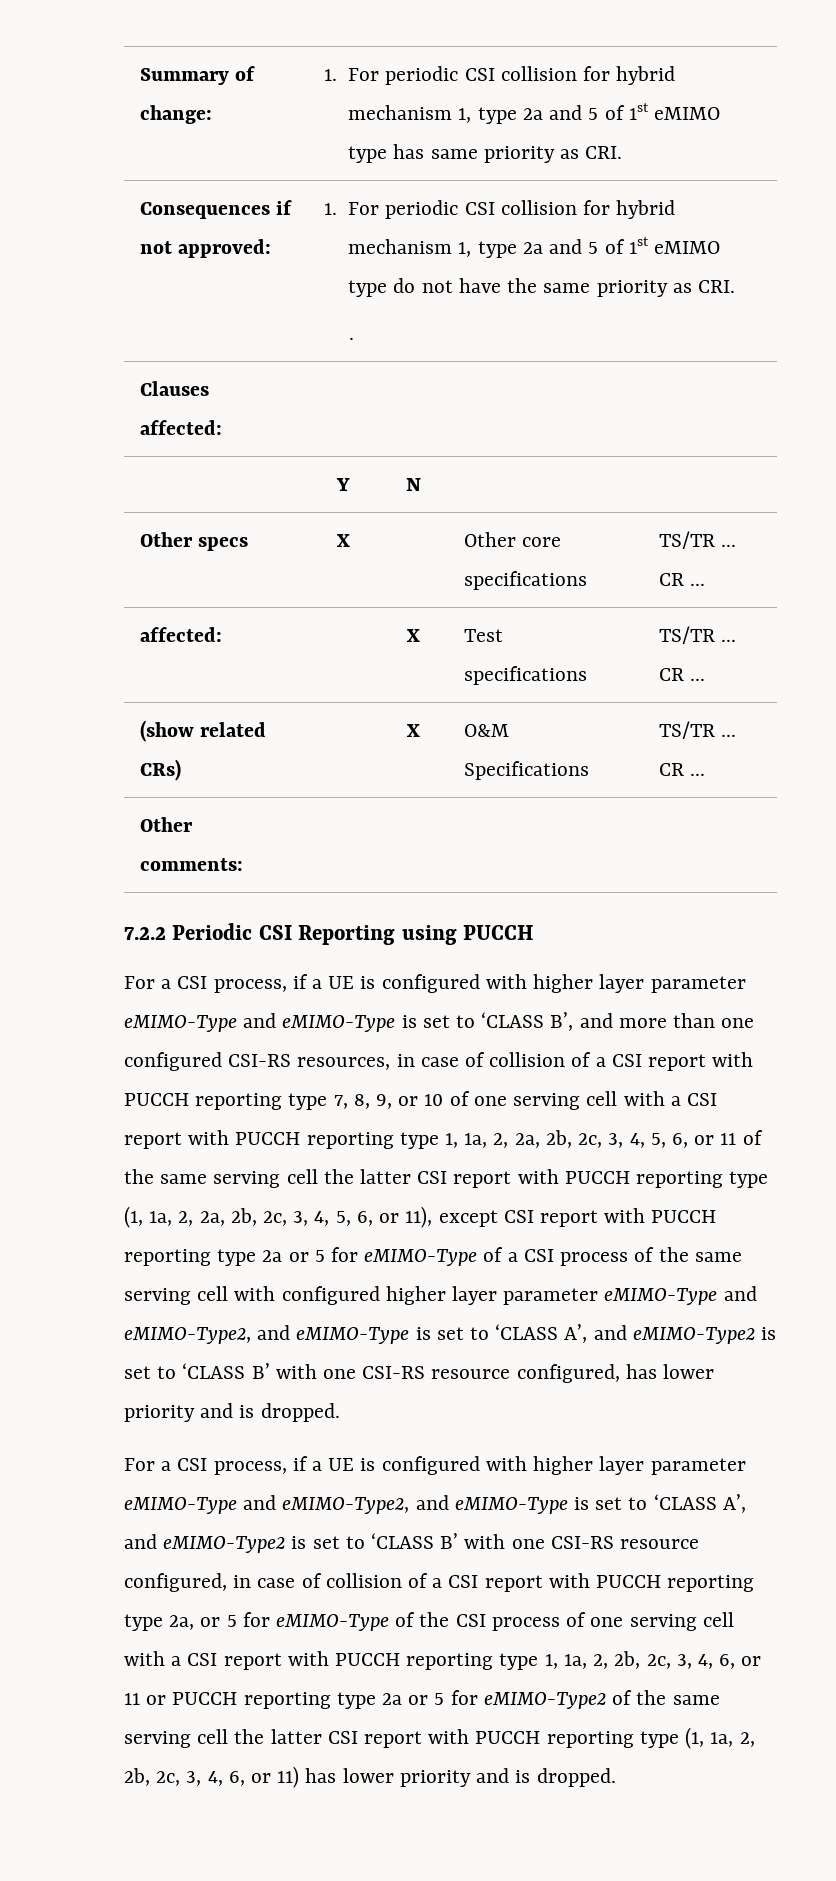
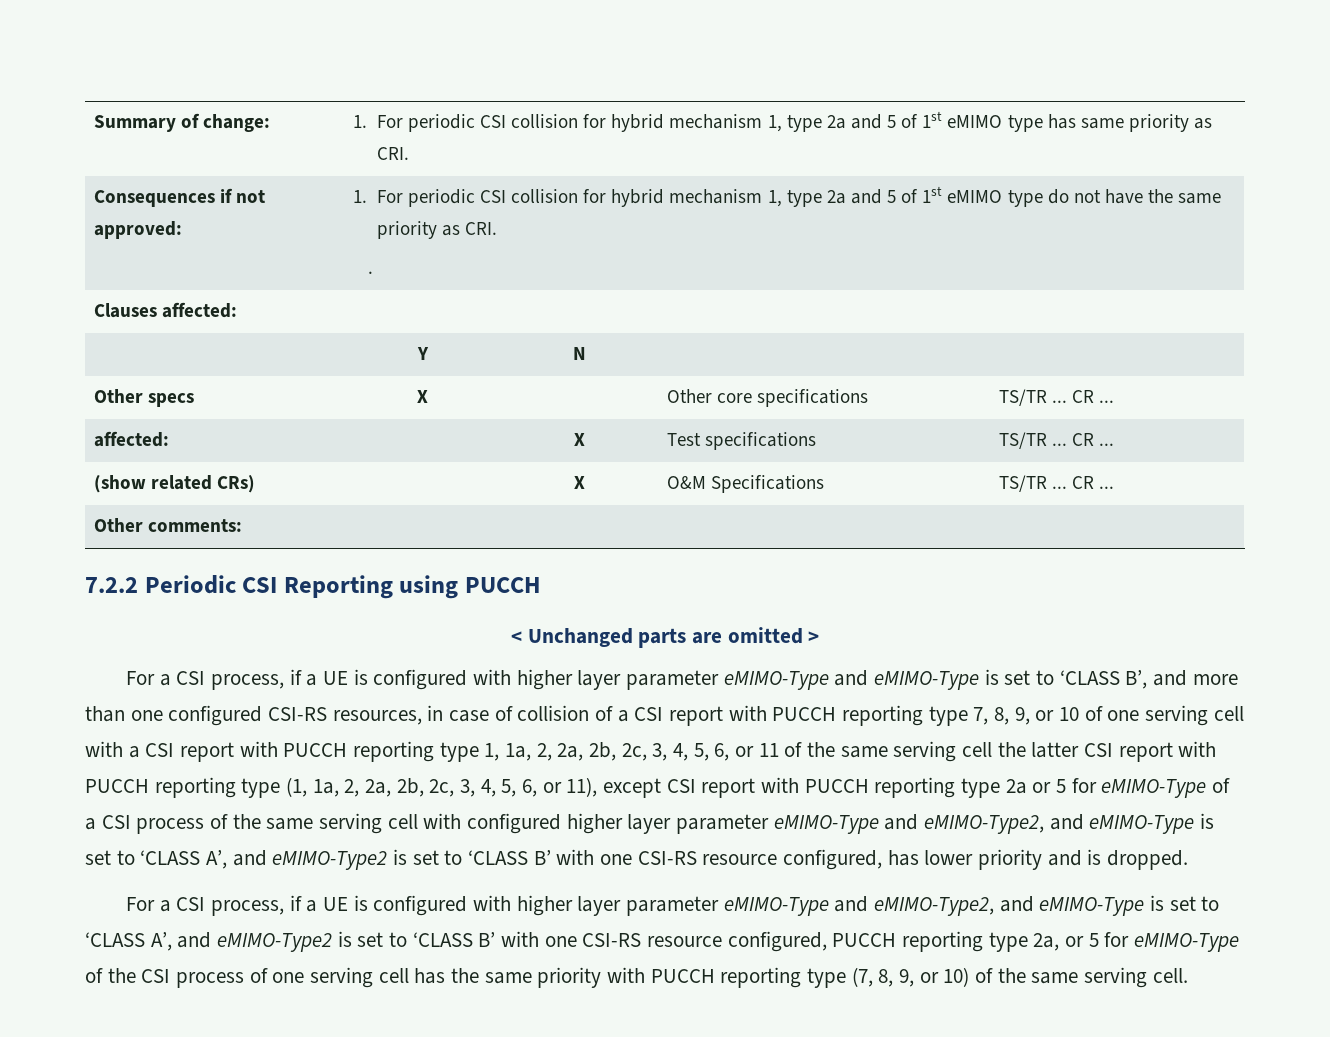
(534, 932) none -> [510,627,820,648] // < Unchanged parts are omitted >
[233,1573,590,1592] in case of collision of a CSI report with -> (827, 941) none
[124,1651,762,1670] [124,1690,720,1709] [124,1727,755,1749] [124,1766,616,1788] with a CSI report with PUCCH reporting type 1, 1a, 2, 2b, 2c, 3, 4, 6, or 11 or PUCCH reporting type 2a or 5 for eMIMO-Type2 of the same serving cell the latter CSI report with PUCCH reporting type (1, 1a, 2, 2b, 2c, 3, 4, 6, or 11) has lower priority and is dropped. -> [414,967,1188,988] has the same priority with PUCCH reporting type (7, 8, 9, or 10) of the same serving cell.

